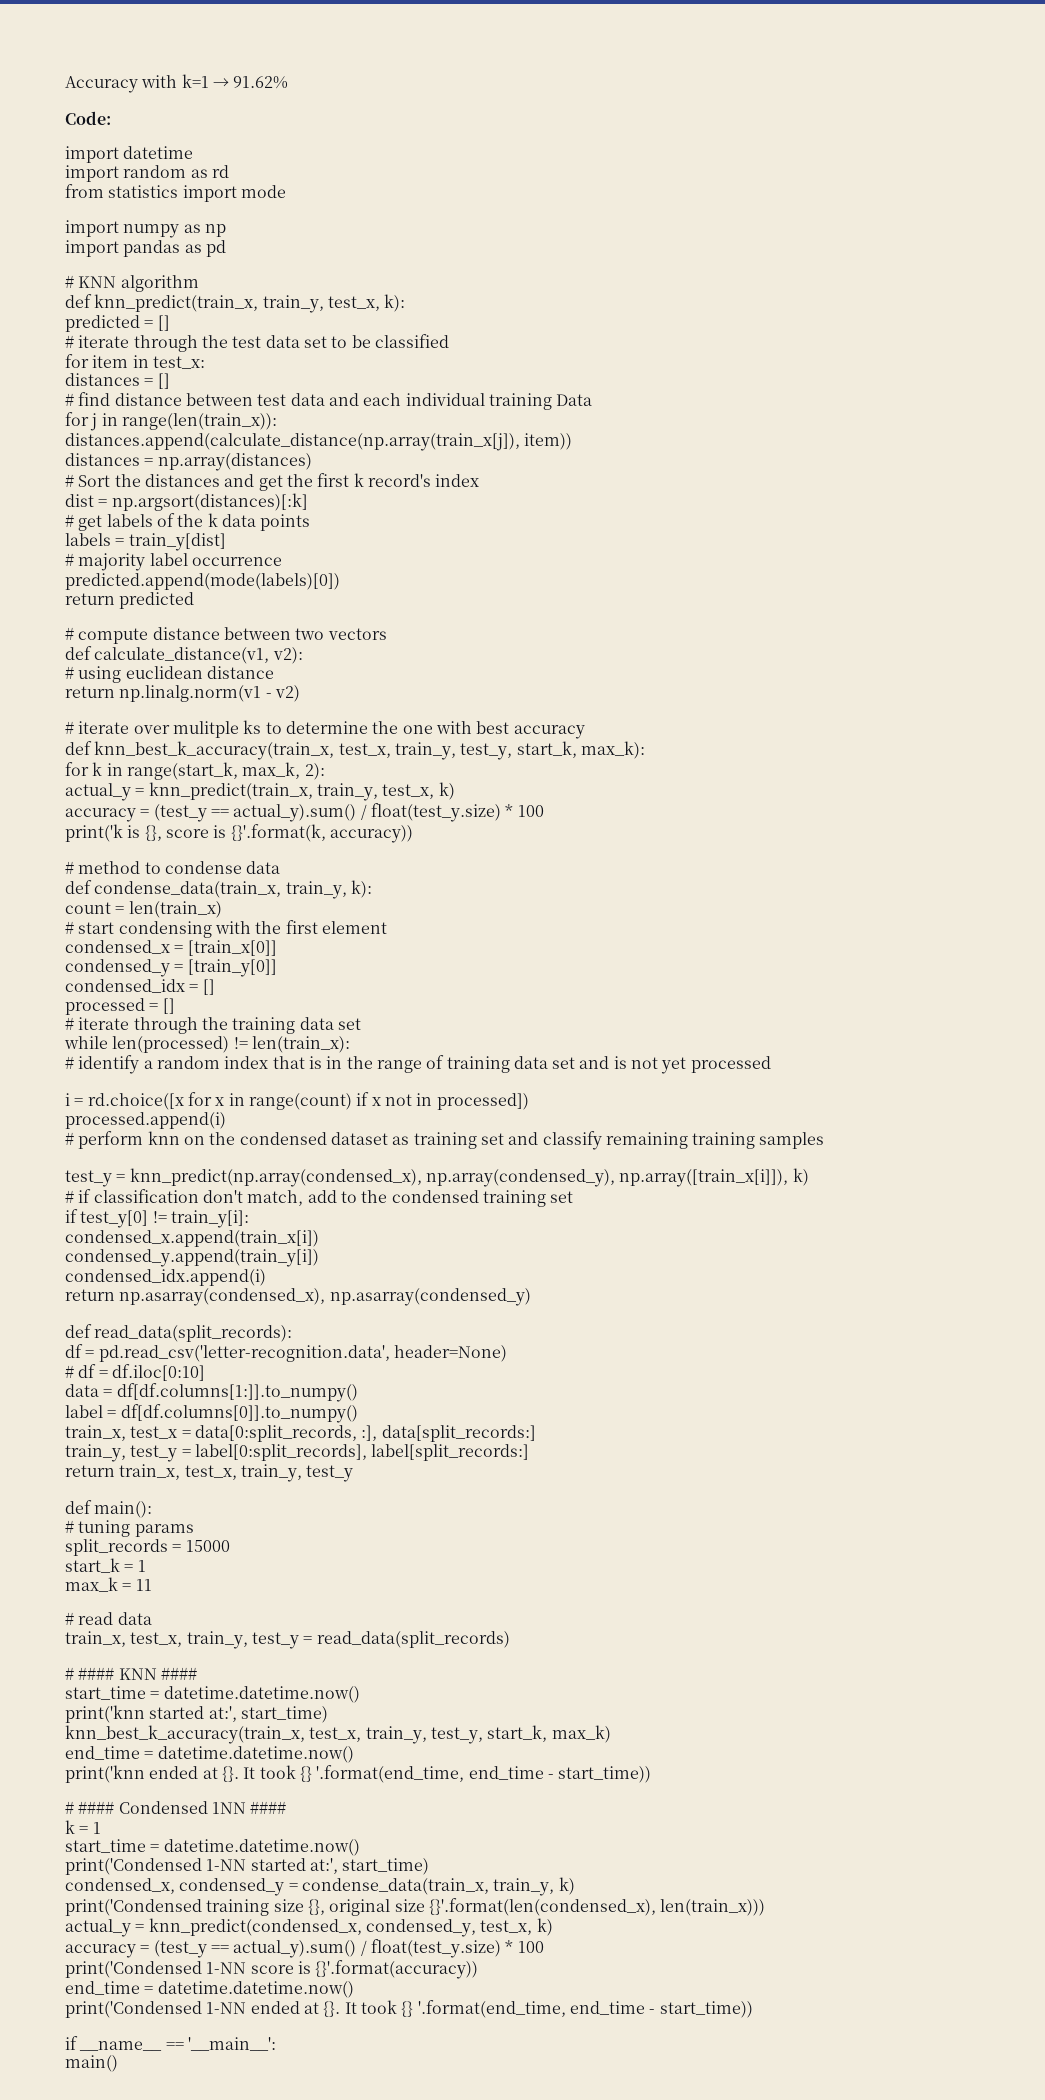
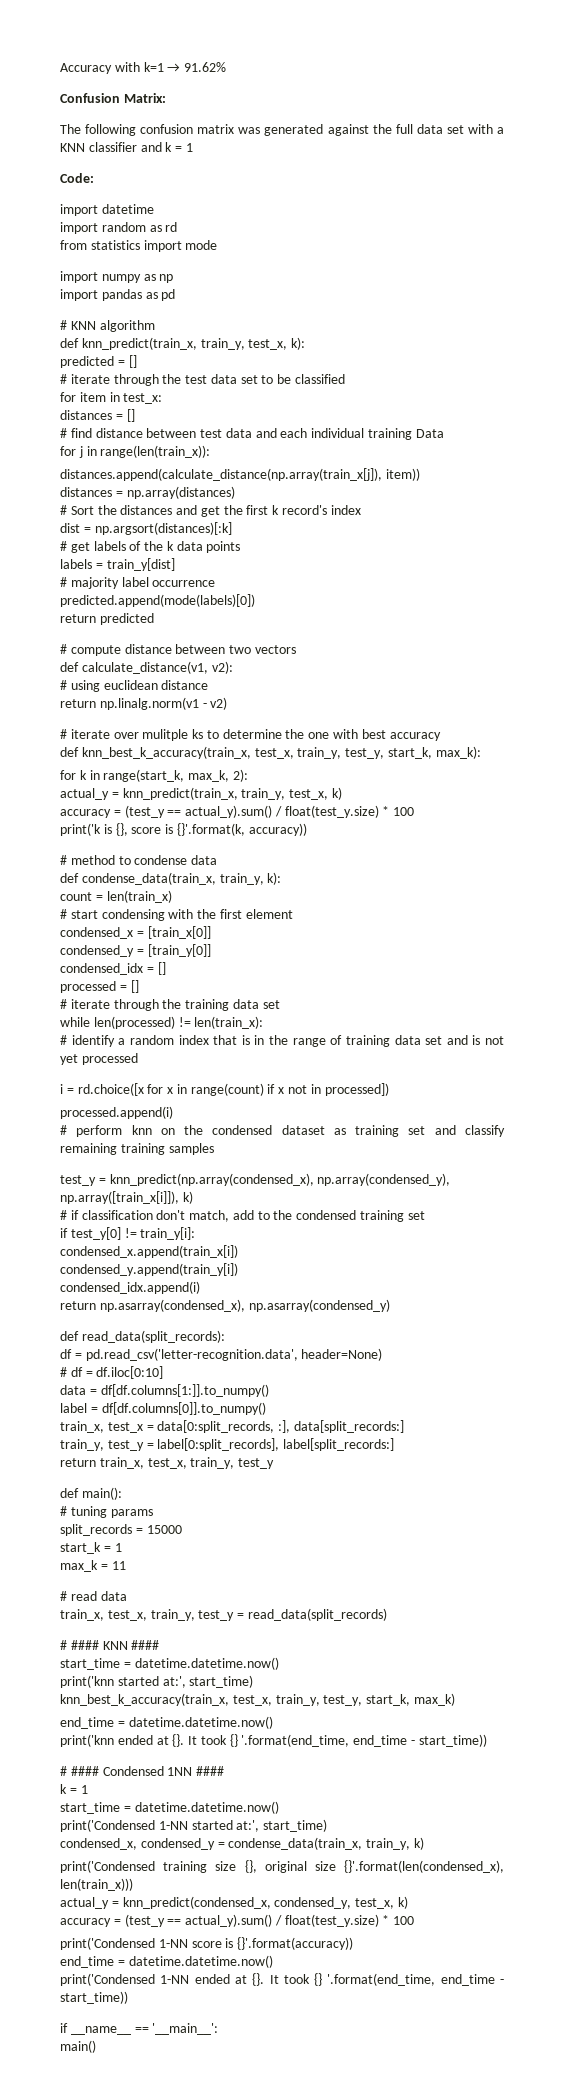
(289, 82) none -> [60,93,166,103] [60,124,504,136] [60,142,193,152] // Confusion Matrix: // The following confusion matrix was generated against the full data set with a KNN classifier and k = 1

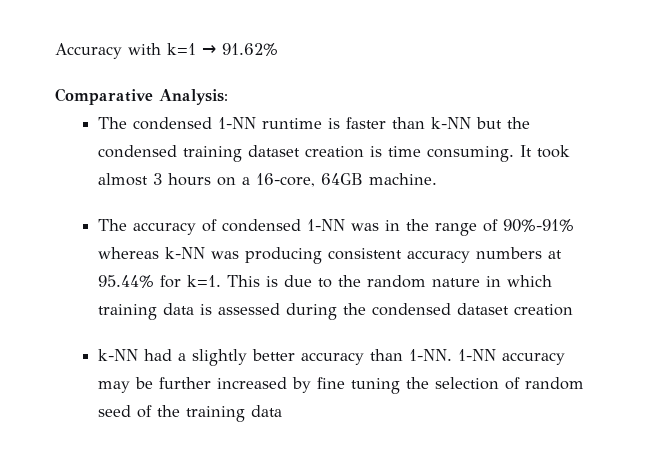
[60,93,166,103] [60,124,504,136] [60,142,193,152] [60,173,94,183] [60,204,154,216] [60,222,178,234] [60,240,218,252] [60,271,174,283] [60,289,176,301] [60,320,155,332] [60,337,306,350] [60,355,137,368] [60,374,346,386] [60,392,163,404] [60,409,135,422] [60,428,444,440] [60,445,211,458] [60,468,420,481] [60,486,235,499] [60,505,361,517] [60,522,232,535] [60,541,241,553] [60,558,175,571] [60,577,216,589] [60,594,255,607] [60,613,154,625] [60,644,296,656] [60,661,233,674] [60,680,209,692] [60,697,228,710] [60,729,441,741] [60,746,481,759] [60,769,248,782] [60,787,342,800] [60,805,415,818] [60,823,307,836] [60,855,218,865] [60,872,282,885] [60,890,172,903] [60,909,293,921] [60,926,211,939] [60,944,211,957] [60,962,166,975] [60,980,139,993] [60,999,280,1011] [60,1016,264,1029] [60,1035,504,1047] [60,1053,138,1065] [60,1083,389,1096] [60,1106,173,1119] [60,1125,505,1137] [60,1143,214,1155] [60,1173,451,1186] [60,1191,193,1204] [60,1210,425,1222] [60,1227,196,1240] [60,1245,238,1258] [60,1263,238,1276] [60,1281,200,1294] [60,1299,390,1312] [60,1330,225,1343] [60,1348,383,1361] [60,1366,164,1379] [60,1384,269,1397] [60,1402,266,1415] [60,1420,404,1433] [60,1438,395,1451] [60,1457,275,1469] [60,1487,122,1500] [60,1506,153,1518] [60,1524,182,1536] [60,1542,122,1554] [60,1560,126,1572] [60,1591,127,1601] [60,1608,387,1621] [60,1640,160,1650] [60,1657,279,1670] [60,1675,254,1688] [60,1693,455,1706] [60,1716,273,1729] [60,1734,487,1747] [60,1766,225,1776] [60,1784,88,1794] [60,1801,279,1814] [60,1819,328,1832] [60,1837,424,1850] [60,1860,504,1873] [60,1878,133,1891] [60,1896,408,1909] [60,1914,415,1927] [60,1937,354,1950] [60,1955,273,1968] [60,1973,505,1986] [60,1991,128,2004] [60,2023,219,2035] [60,2040,96,2053] Confusion Matrix: // The following confusion matrix was generated against the full data set with a KNN classifier and k = 1 // Code: // import datetime // import random as rd // from statistics import mode // import numpy as np // import pandas as pd // # KNN algorithm // def knn_predict(train_x, train_y, test_x, k): // predicted = [] // # iterate through the test data set to be classified // for item in test_x: // distances = [] // # find distance between test data and each individual training Data // for j in range(len(train_x)): // distances.append(calculate_distance(np.array(train_x[j]), item)) // distances = np.array(distances) // # Sort the distances and get the first k record's index // dist = np.argsort(distances)[:k] // # get labels of the k data points // labels = train_y[dist] // # majority label occurrence // predicted.append(mode(labels)[0]) // return predicted // # compute distance between two vectors // def calculate_distance(v1, v2): // # using euclidean distance // return np.linalg.norm(v1 - v2) // # iterate over mulitple ks to determine the one with best accuracy // def knn_best_k_accuracy(train_x, test_x, train_y, test_y, start_k, max_k): // for k in range(start_k, max_k, 2): // actual_y = knn_predict(train_x, train_y, test_x, k) // accuracy = (test_y == actual_y).sum() / float(test_y.size) * 100 // print('k is {}, score is {}'.format(k, accuracy)) // # method to condense data // def condense_data(train_x, train_y, k): // count = len(train_x) // # start condensing with the first element // condensed_x = [train_x[0]] // condensed_y = [train_y[0]] // condensed_idx = [] // processed = [] // # iterate through the training data set // while len(processed) != len(train_x): // # identify a random index that is in the range of training data set and is not yet processed // i = rd.choice([x for x in range(count) if x not in processed]) // processed.append(i) // # perform knn on the condensed dataset as training set and classify remaining training samples // test_y = knn_predict(np.array(condensed_x), np.array(condensed_y), np.array([train_x[i]]), k) // # if classification don't match, add to the condensed training set // if test_y[0] != train_y[i]: // condensed_x.append(train_x[i]) // condensed_y.append(train_y[i]) // condensed_idx.append(i) // return np.asarray(condensed_x), np.asarray(condensed_y) // def read_data(split_records): // df = pd.read_csv('letter-recognition.data', header=None) // # df = df.iloc[0:10] // data = df[df.columns[1:]].to_numpy() // label = df[df.columns[0]].to_numpy() // train_x, test_x = data[0:split_records, :], data[split_records:] // train_y, test_y = label[0:split_records], label[split_records:] // return train_x, test_x, train_y, test_y // def main(): // # tuning params // split_records = 15000 // start_k = 1 // max_k = 11 // # read data // train_x, test_x, train_y, test_y = read_data(split_records) // # #### KNN #### // start_time = datetime.datetime.now() // print('knn started at:', start_time) // knn_best_k_accuracy(train_x, test_x, train_y, test_y, start_k, max_k) // end_time = datetime.datetime.now() // print('knn ended at {}. It took {} '.format(end_time, end_time - start_time)) // # #### Condensed 1NN #### // k = 1 // start_time = datetime.datetime.now() // print('Condensed 1-NN started at:', start_time) // condensed_x, condensed_y = condense_data(train_x, train_y, k) // print('Condensed training size {}, original size {}'.format(len(condensed_x), len(train_x))) // actual_y = knn_predict(condensed_x, condensed_y, test_x, k) // accuracy = (test_y == actual_y).sum() / float(test_y.size) * 100 // print('Condensed 1-NN score is {}'.format(accuracy)) // end_time = datetime.datetime.now() // print('Condensed 1-NN ended at {}. It took {} '.format(end_time, end_time - start_time)) // if __name__ == '__main__': // main() -> [55,88,228,105] [98,117,531,130] [98,145,571,162] [98,173,438,187] [98,219,575,236] [98,247,563,264] [98,275,553,288] [98,303,574,320] [98,349,566,366] [98,377,585,394] [98,405,283,422] Comparative Analysis: // The condensed 1-NN runtime is faster than k-NN but the condensed training dataset creation is time consuming. It took almost 3 hours on a 16-core, 64GB machine. // The accuracy of condensed 1-NN was in the range of 90%-91% whereas k-NN was producing consistent accuracy numbers at 95.44% for k=1. This is due to the random nature in which training data is assessed during the condensed dataset creation // k-NN had a slightly better accuracy than 1-NN. 1-NN accuracy may be further increased by fine tuning the selection of random seed of the training data

